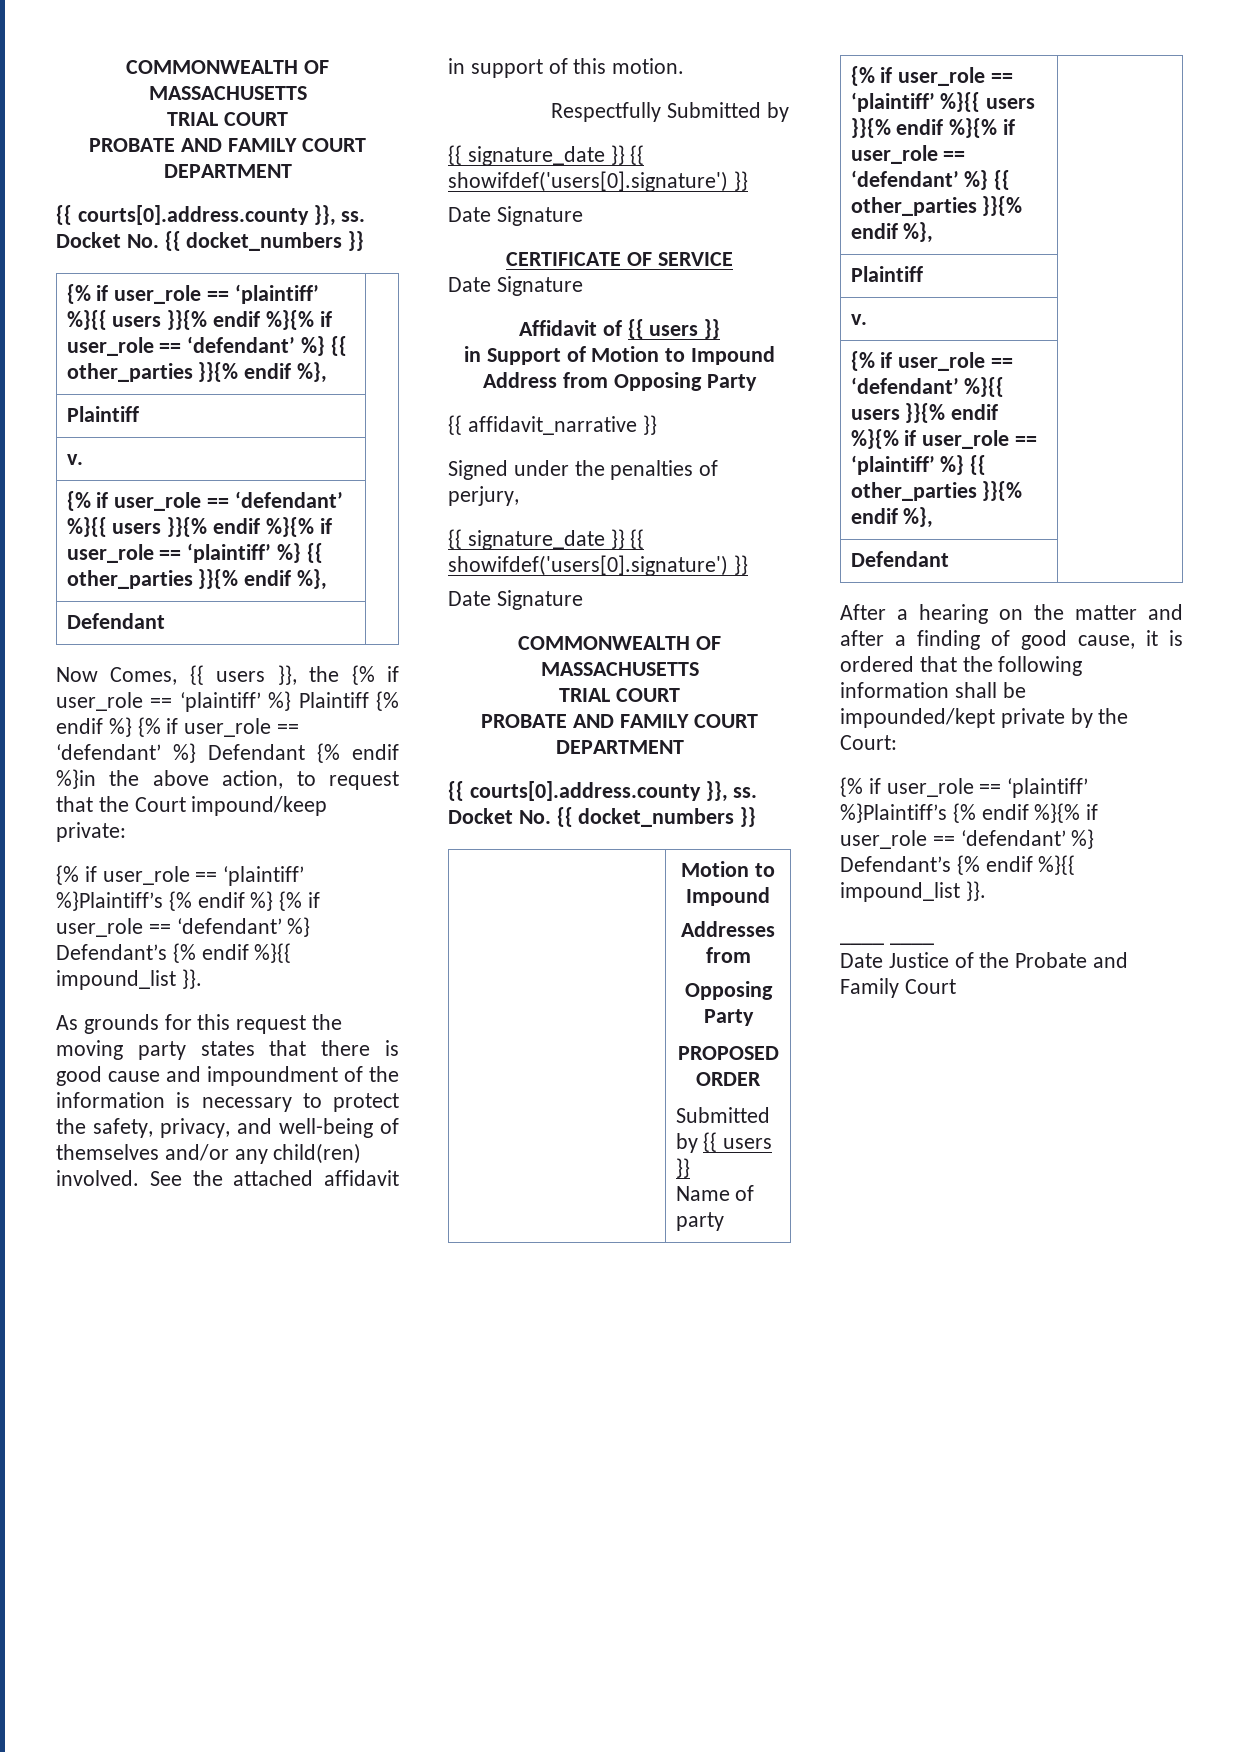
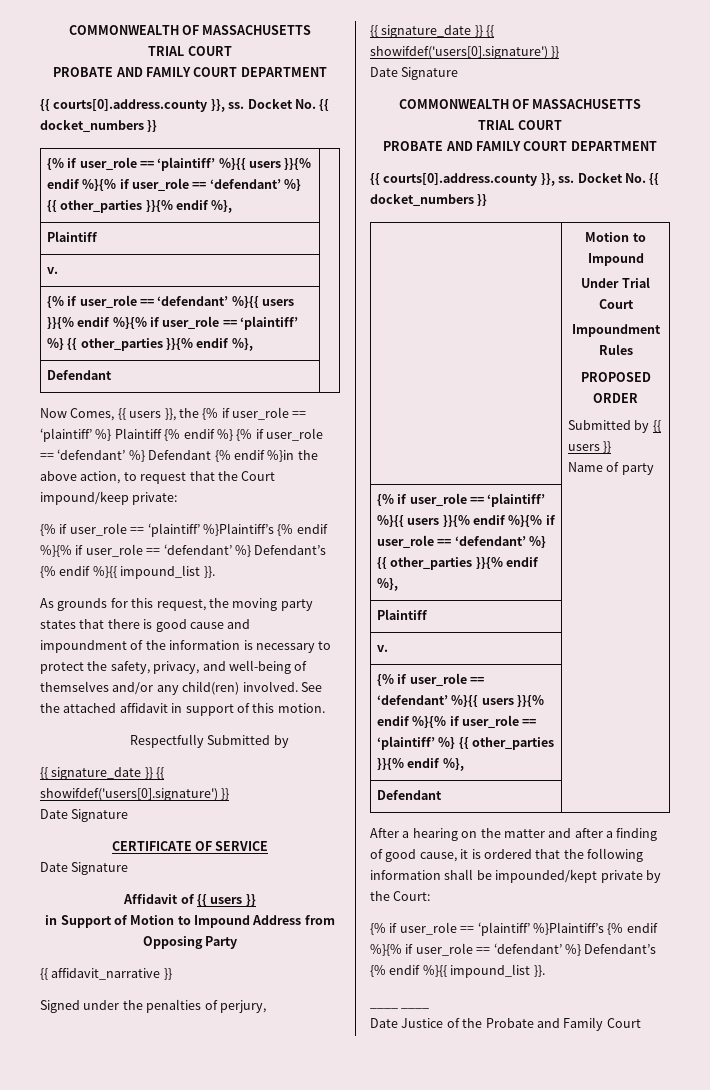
[250,891,303,911] %} {% -> [40,545,72,557] %}{%
[236,1015,307,1034] request -> [156,599,206,611] request,
[681,921,775,937] [705,947,751,963] [684,981,773,1000] [703,1009,754,1026] Addresses from // Opposing Party -> [581,277,650,288] [598,299,634,309] [571,324,661,337] [598,344,633,355] Under Trial Court // Impoundment Rules

